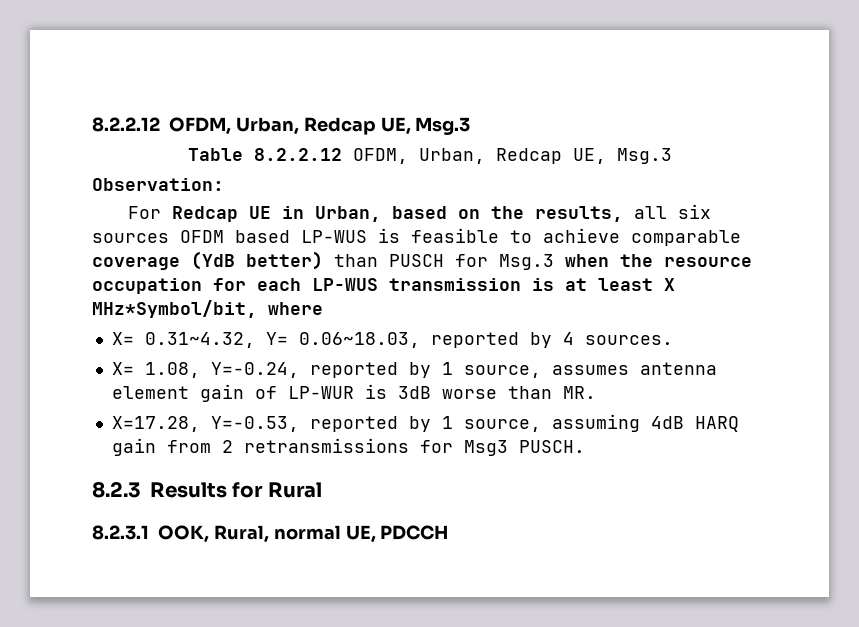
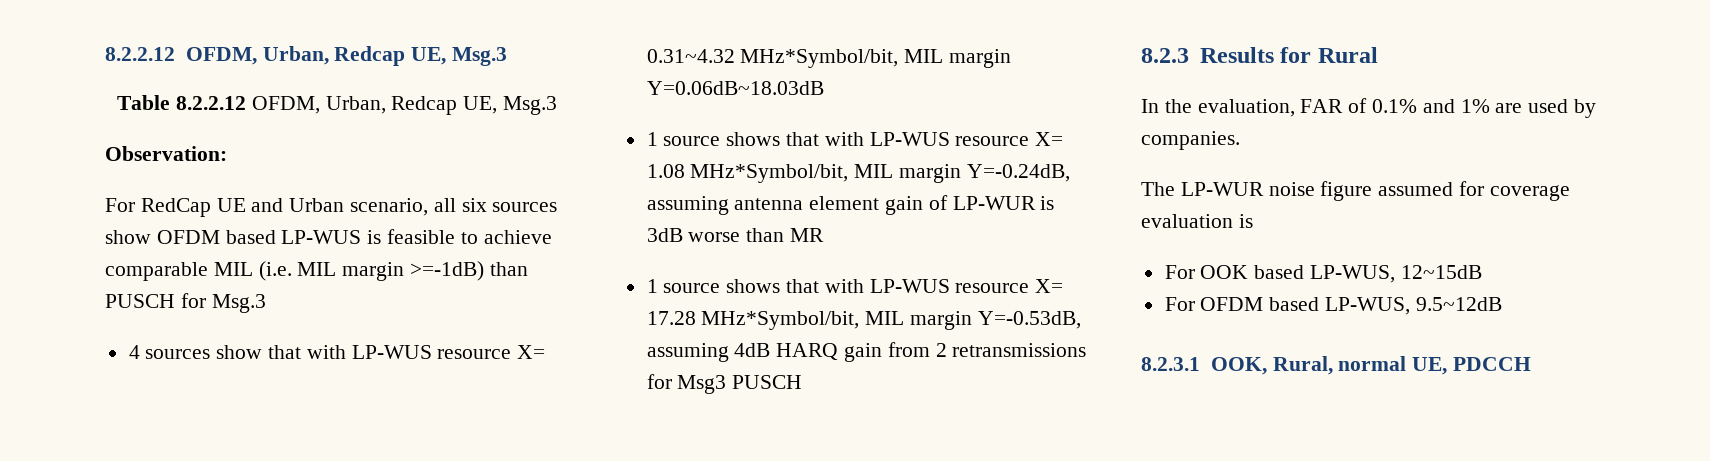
[172,206,624,222] Redcap UE in Urban, based on the results, -> [140,198,429,217] RedCap UE and Urban scenario,
(169, 238) none -> [105,230,151,244] show
[92,251,323,270] coverage (YdB better) -> [213,261,485,281] MIL (i.e. MIL margin >=-1dB)
[565,254,752,267] [92,278,675,294] [92,300,323,318] [111,332,673,348] [111,362,629,378] when the resource occupation for each LP-WUS transmission is at least X MHz*Symbol/bit, where // X= 0.31~4.32, Y= 0.06~18.03, reported by 4 sources. // X= 1.08, Y=-0.24, reported by 1 source, assumes -> [128,345,546,359] [646,49,1012,68] [646,81,824,95] [646,132,1064,146] [646,164,1070,183] [646,196,729,215] // 4 sources show that with LP-WUS resource X= 0.31~4.32 MHz*Symbol/bit, MIL margin Y=0.06dB~18.03dB // 1 source shows that with LP-WUS resource X= 1.08 MHz*Symbol/bit, MIL margin Y=-0.24dB, assuming
[562,386,596,399] [111,416,541,432] MR. // X=17.28, Y=-0.53, reported by 1 source, -> [790,228,825,242] [646,279,1064,293] [646,311,1081,330] MR // 1 source shows that with LP-WUS resource X= 17.28 MHz*Symbol/bit, MIL margin Y=-0.53dB,
[518,440,585,453] PUSCH. -> [732,375,803,389] PUSCH
(322, 490) none -> [1141,98,1597,118] [1141,131,1240,150] [1141,181,1570,201] [1141,214,1253,228] [1164,265,1482,283] [1164,297,1502,315] // In the evaluation, FAR of 0.1% and 1% are used by companies. // The LP-WUR noise figure assumed for coverage evaluation is // For OOK based LP-WUS, 12~15dB // For OFDM based LP-WUS, 9.5~12dB

